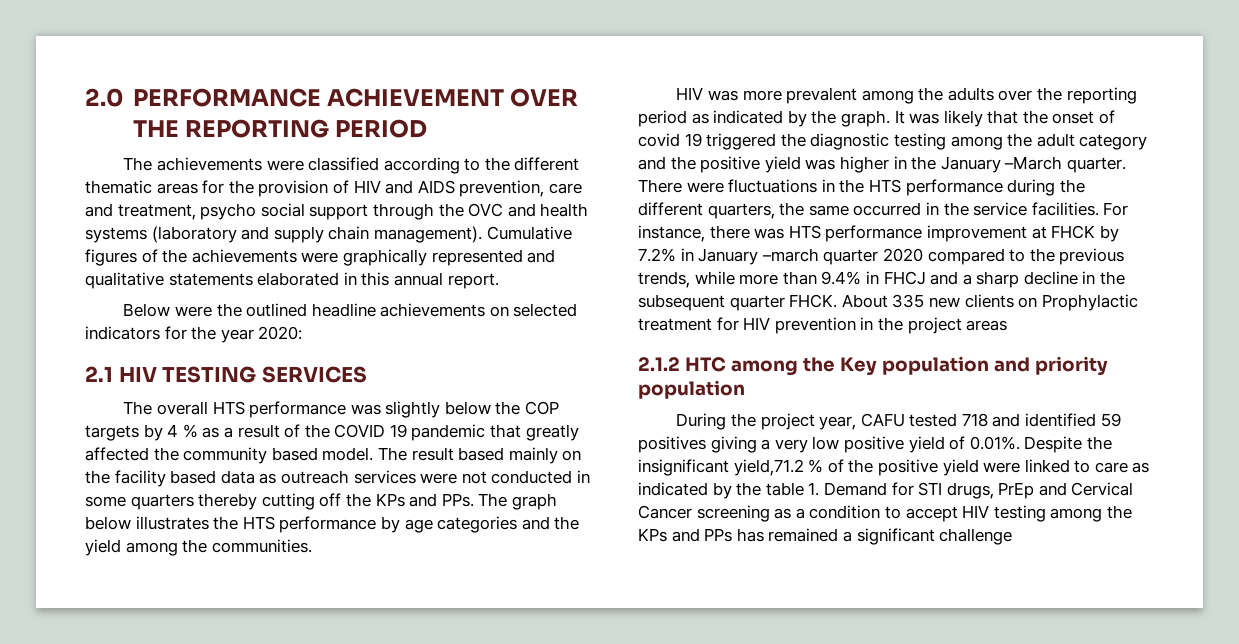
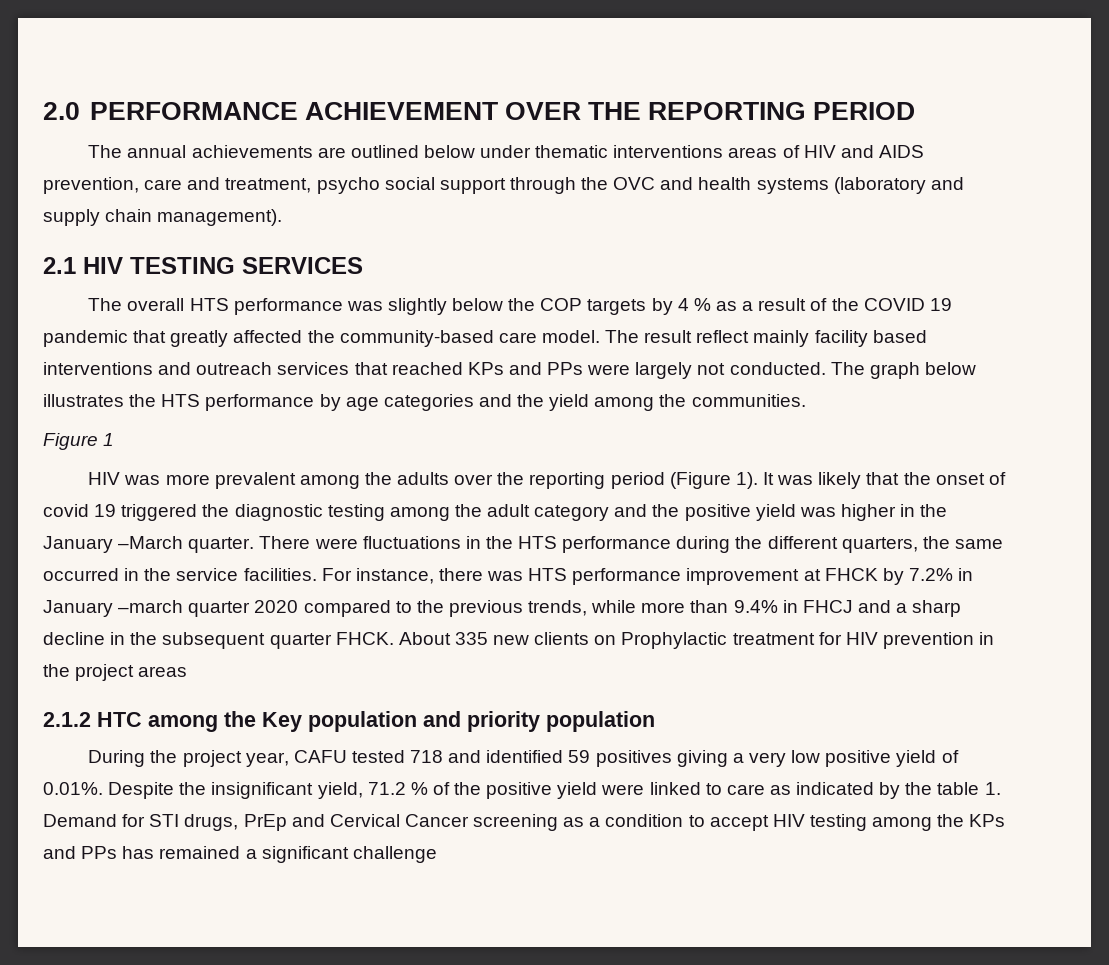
[156,157,580,174] [85,180,329,197] achievements were classified according to the different thematic areas for the provision -> [127,145,778,158] annual achievements are outlined below under thematic interventions areas
[486,226,572,240] [85,249,556,266] [85,272,499,289] [123,303,578,317] [85,326,303,343] Cumulative figures of the achievements were graphically represented and qualitative statements elaborated in this annual report. // Below were the outlined headline achievements on selected indicators for the year 2020: -> (283, 217) none
[183,447,318,464] community based -> [339,330,537,347] community-based care
[458,447,582,464] [85,470,590,487] [85,493,474,510] based mainly on the facility based data as outreach services were not conducted in some quarters thereby cutting off the KPs and PPs. -> [696,330,927,347] [43,362,826,379] reflect mainly facility based interventions and outreach services that reached KPs and PPs were largely not conducted.
(312, 546) none -> [43,433,115,450] // Figure 1
[691,110,890,127] as indicated by the graph. -> [669,472,758,489] (Figure 1).
[733,459,804,476] yield,71.2 -> [317,782,406,799] yield, 71.2

